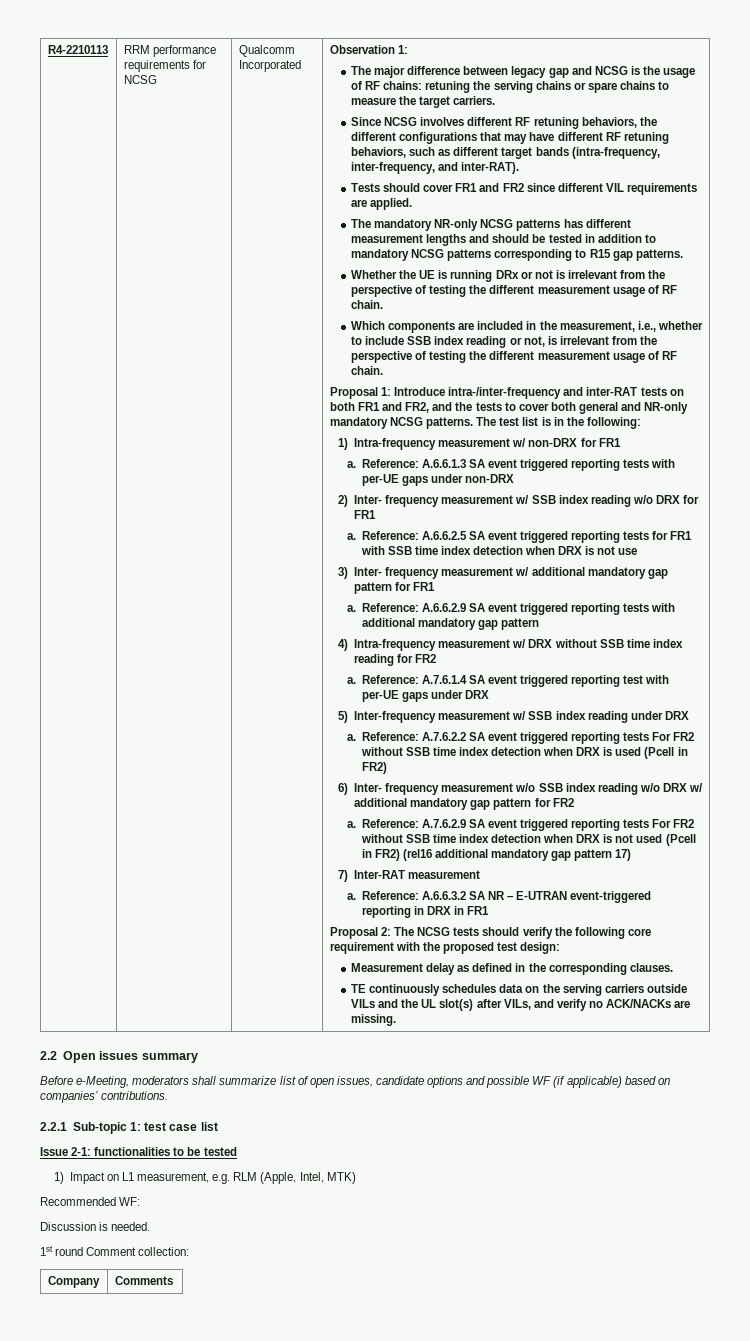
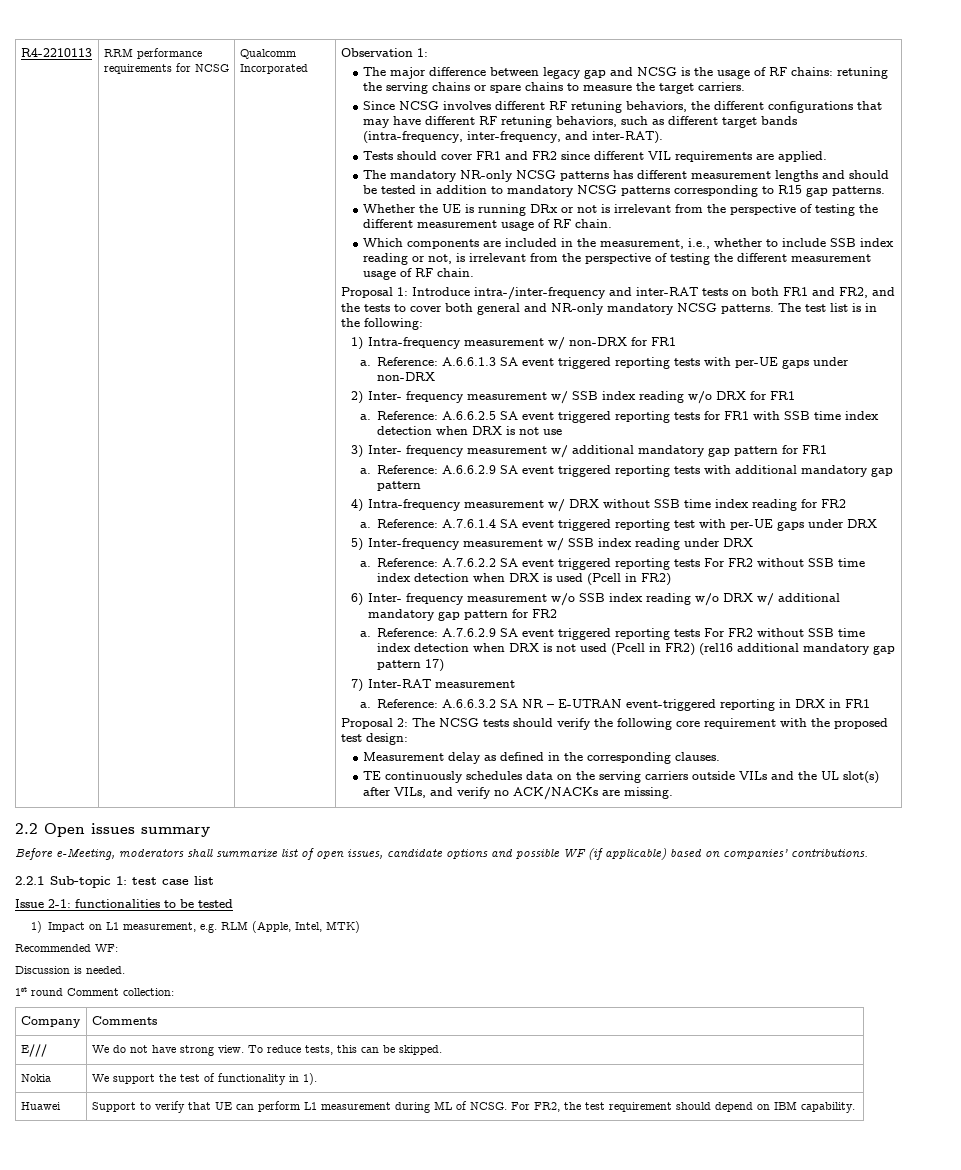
(173, 1280) none -> [20,1044,47,1057] [91,1045,442,1056] [20,1074,51,1082] [91,1073,317,1085] [20,1102,61,1110] [91,1101,855,1113] // E/// | We do not have strong view. To reduce tests, this can be skipped. // Nokia | We support the test of functionality in 1). // Huawei | Support to verify that UE can perform L1 measurement during ML of NCSG. For FR2, the test requirement should depend on IBM capability.

